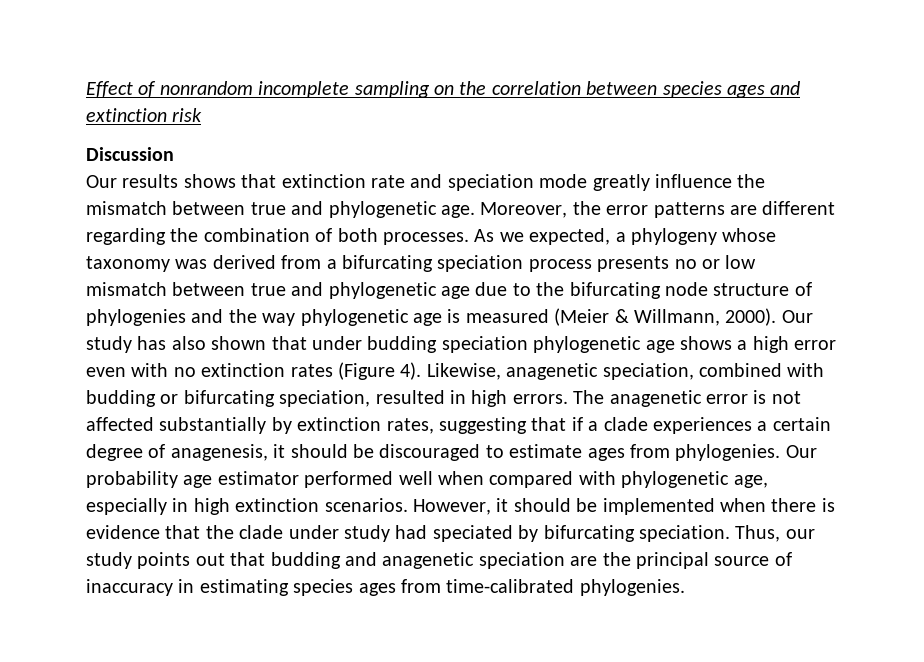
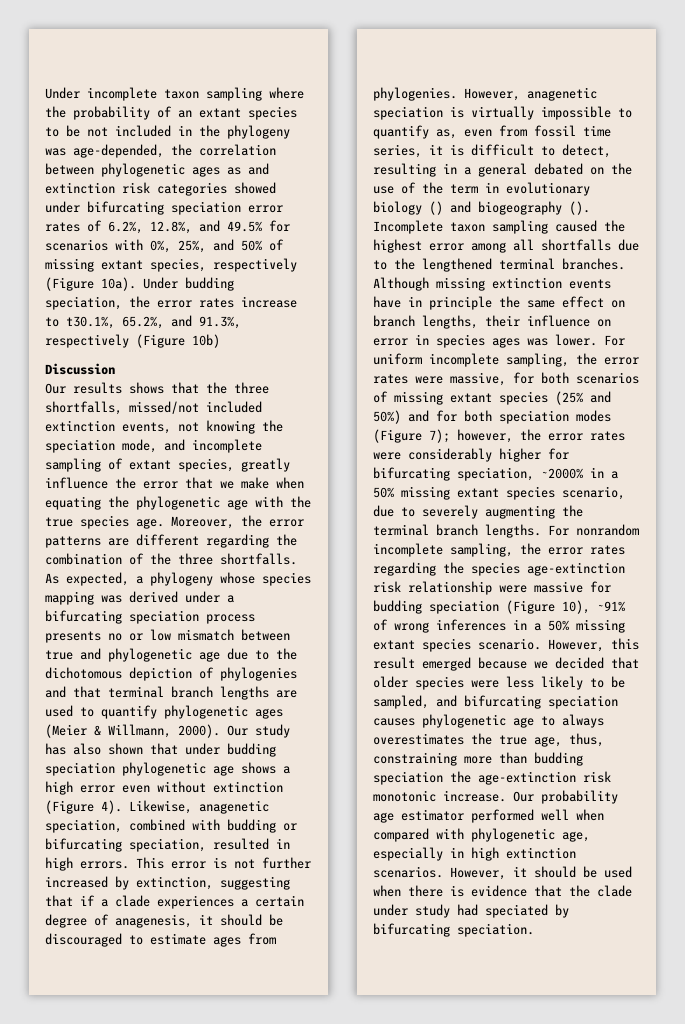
[86,81,801,98] [86,108,203,122] Effect of nonrandom incomplete sampling on the correlation between species ages and extinction risk -> [45,87,304,101] [45,106,297,120] [45,125,290,139] [45,144,276,158] [45,163,269,177] [45,182,276,196] [45,201,283,215] [45,220,290,234] [45,239,284,253] [45,258,297,272] [45,277,234,291] [45,296,297,310] [45,315,241,329] [45,334,220,348] Under incomplete taxon sampling where the probability of an extant species to be not included in the phylogeny was age-depended, the correlation between phylogenetic ages as and extinction risk categories showed under bifurcating speciation error rates of 6.2%, 12.8%, and 49.5% for scenarios with 0%, 25%, and 50% of missing extant species, respectively (Figure 10a). Under budding speciation, the error rates increase to t30.1%, 65.2%, and 91.3%, respectively (Figure 10b)
[281,174,766,191] [86,201,437,218] extinction rate and speciation mode greatly influence the mismatch between true and phylogenetic -> [206,382,269,394] [45,401,262,415] [45,420,283,434] [45,439,262,453] [45,458,290,472] [45,477,304,489] [45,496,311,510] [45,515,129,529] the three shortfalls, missed/not included extinction events, not knowing the speciation mode, and incomplete sampling of extant species, greatly influence the error that we make when equating the phylogenetic age with the true species
[337,228,524,245] both processes. As we -> [150,553,297,565] [45,573,59,584] the three shortfalls. As
[86,256,170,272] taxonomy -> [262,572,311,586] [45,591,94,605] species mapping
[281,255,322,269] from -> [185,591,220,603] under
[569,282,812,299] [86,309,549,326] bifurcating node structure of phylogenies and the way phylogenetic age is measured -> [45,667,297,681] [45,686,297,700] [45,705,283,719] dichotomous depiction of phylogenies and that terminal branch lengths are used to quantify phylogenetic ages
[131,363,333,377] with no extinction rates -> [157,781,283,793] without extinction
[573,390,702,407] The anagenetic -> [136,857,164,869] This
[86,417,434,434] affected substantially by extinction rates, -> [262,857,311,869] [45,876,213,890] further increased by extinction,
(781, 452) none -> [464,87,597,101] [373,106,632,120] [373,125,611,139] [373,144,611,158] [373,163,632,177] [373,182,590,196] [373,201,590,215] [373,220,625,234] [373,239,639,253] [373,258,625,272] [373,277,611,291] [373,296,625,310] [373,315,611,329] [373,334,625,348] [373,353,639,367] [373,372,639,386] [373,391,611,405] [373,410,611,424] [373,429,625,443] [373,448,569,462] [373,467,618,481] [373,486,625,500] [373,505,583,519] [373,524,639,538] [373,543,625,557] [373,562,625,576] [373,581,611,595] [373,600,625,614] [373,619,625,633] [373,638,639,652] [373,657,639,671] [373,676,625,690] [373,695,618,709] [373,714,604,728] [373,733,604,747] [373,752,583,766] [373,771,611,785] [373,790,506,802] However, anagenetic speciation is virtually impossible to quantify as, even from fossil time series, it is difficult to detect, resulting in a general debated on the use of the term in evolutionary biology () and biogeography (). Incomplete taxon sampling caused the highest error among all shortfalls due to the lengthened terminal branches. Although missing extinction events have in principle the same effect on branch lengths, their influence on error in species ages was lower. For uniform incomplete sampling, the error rates were massive, for both scenarios of missing extant species (25% and 50%) and for both speciation modes (Figure 7); however, the error rates were considerably higher for bifurcating speciation, ~2000% in a 50% missing extant species scenario, due to severely augmenting the terminal branch lengths. For nonrandom incomplete sampling, the error rates regarding the species age-extinction risk relationship were massive for budding speciation (Figure 10), ~91% of wrong inferences in a 50% missing extant species scenario. However, this result emerged because we decided that older species were less likely to be sampled, and bifurcating speciation causes phylogenetic age to always overestimates the true age, thus, constraining more than budding speciation the age-extinction risk monotonic increase.
[602,498,715,515] implemented -> [604,866,632,878] used
[735,525,815,542] [86,552,792,569] [86,579,685,596] Thus, our study points out that budding and anagenetic speciation are the principal source of inaccuracy in estimating species ages from time-calibrated phylogenies. -> (534, 930) none

